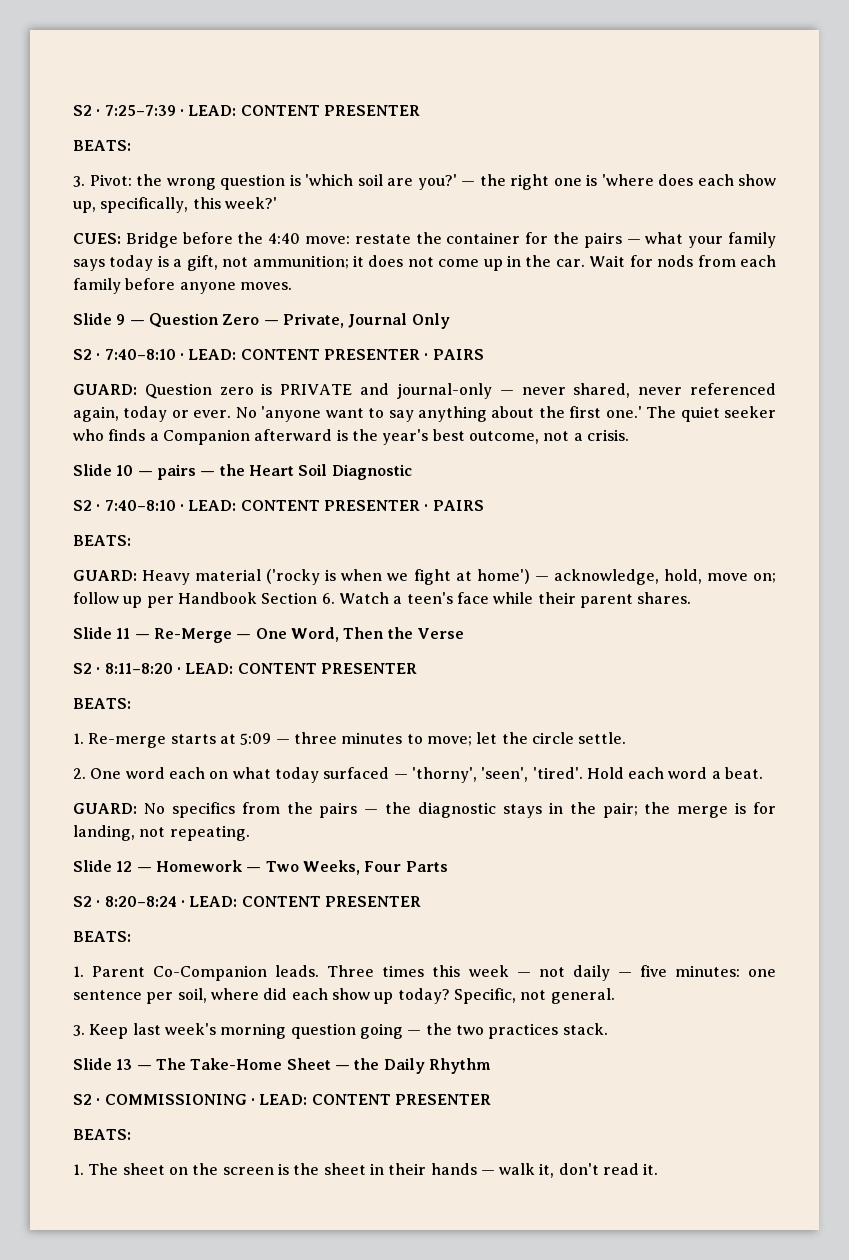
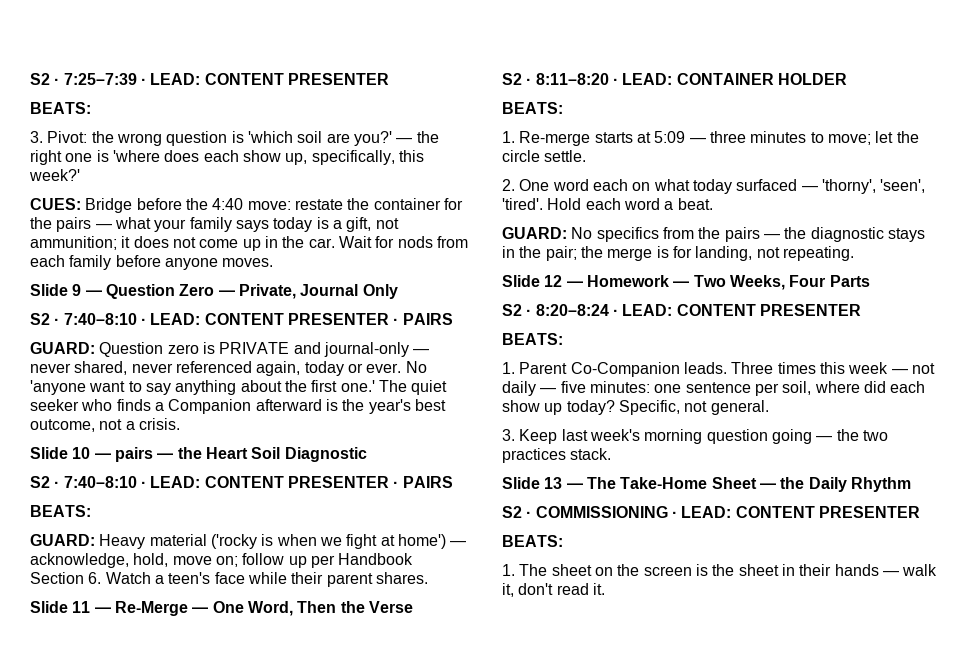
[237,663,417,674] CONTENT PRESENTER -> [676,73,847,85] CONTAINER HOLDER

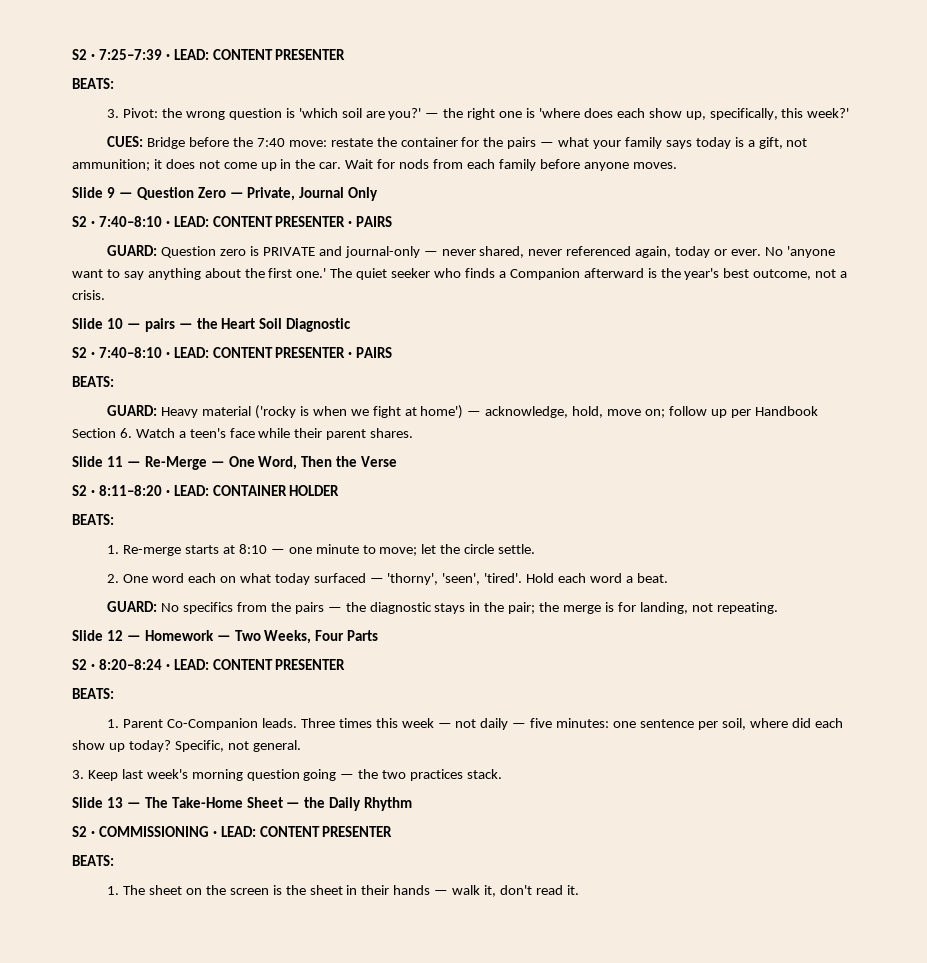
[212,198,244,210] 4:40 -> [256,138,285,147] 7:40
[654,131,807,143] 5:09 — three minutes -> [238,544,359,554] 8:10 — one minute

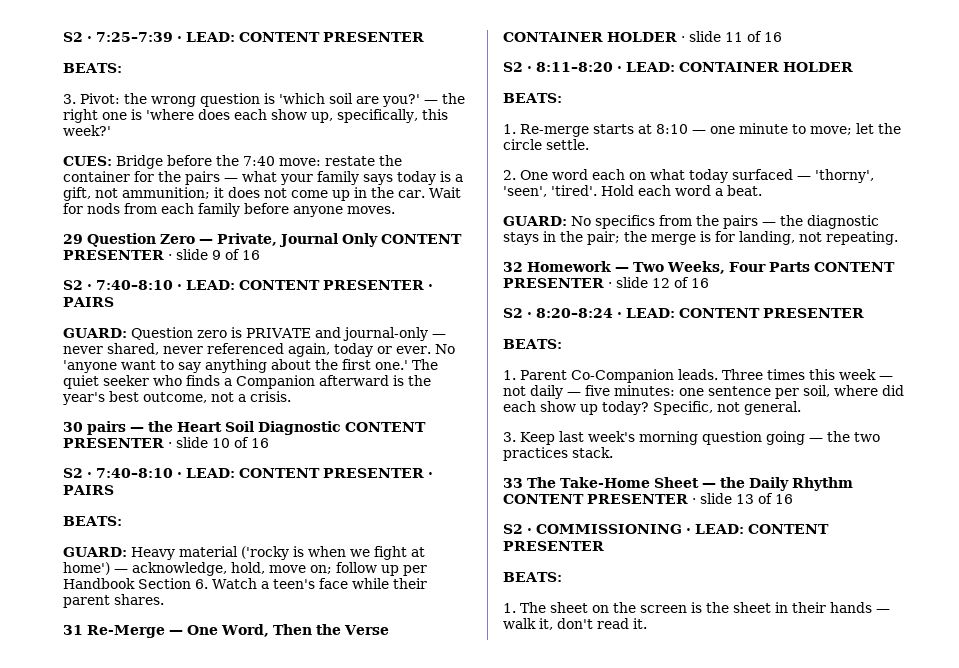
[72,187,133,198] Slide 9 — -> [63,234,83,244] 29
(379, 194) none -> [381,234,462,244] [63,249,260,260] CONTENT PRESENTER · slide 9 of 16
[72,318,141,329] Slide 10 — -> [63,422,83,432] 30
(352, 325) none -> [345,422,426,432] [63,437,269,448] CONTENT PRESENTER · slide 10 of 16
[72,456,141,467] Slide 11 — -> [63,625,83,635] 31
(398, 461) none -> [503,31,782,42] CONTAINER HOLDER · slide 11 of 16
[72,630,141,641] Slide 12 — -> [503,262,523,272] 32
(379, 635) none -> [813,262,895,272] [503,277,709,288] CONTENT PRESENTER · slide 12 of 16
[72,797,141,808] Slide 13 — -> [503,478,523,488] 33
(413, 804) none -> [503,493,793,504] CONTENT PRESENTER · slide 13 of 16

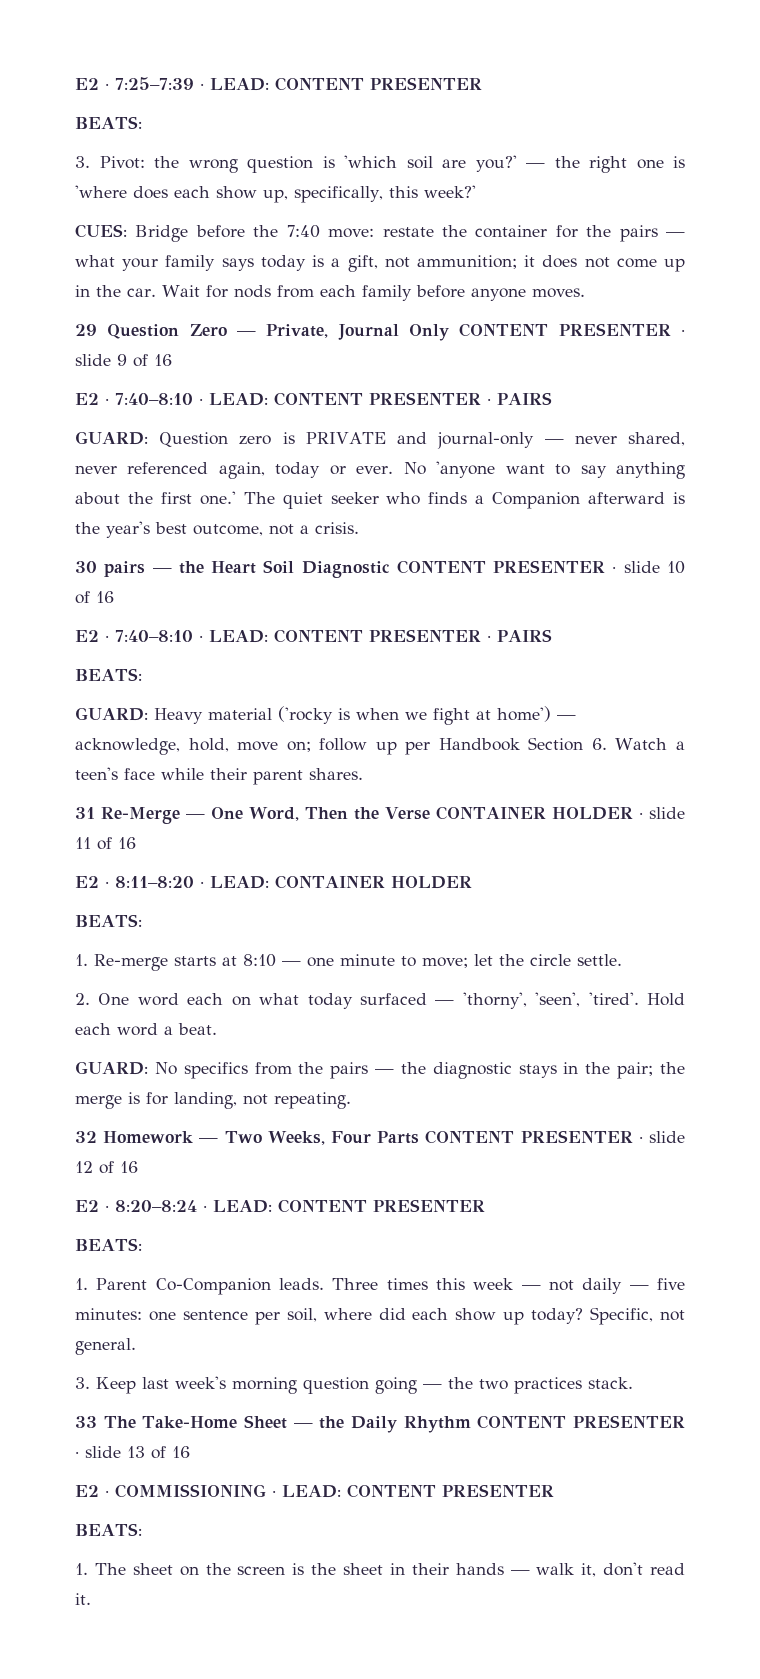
[63,32,83,42] S2 -> [75,78,99,90] E2
[63,280,83,290] S2 -> [75,393,99,405] E2
[63,468,83,478] S2 -> [75,630,99,642] E2
[503,62,523,72] S2 -> [75,876,99,888] E2
[503,308,523,318] S2 -> [75,1200,99,1212] E2
[503,524,523,534] S2 -> [75,1485,99,1497] E2

